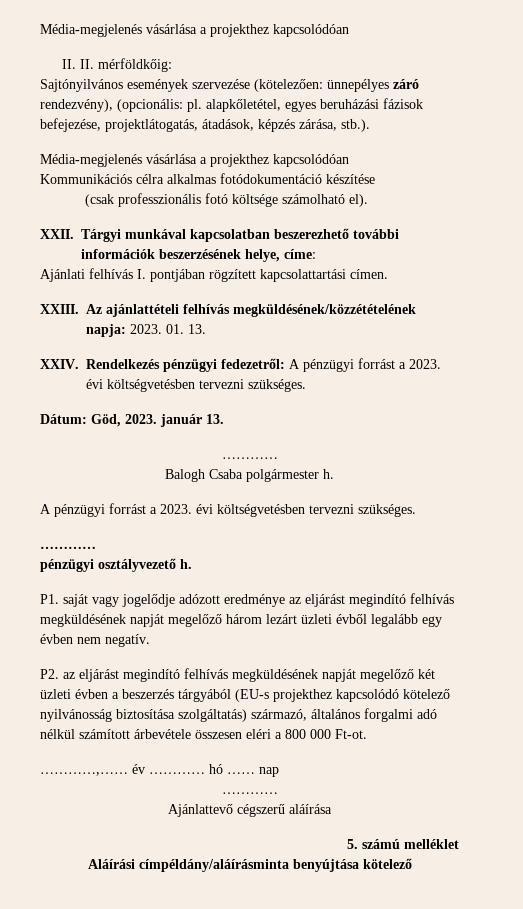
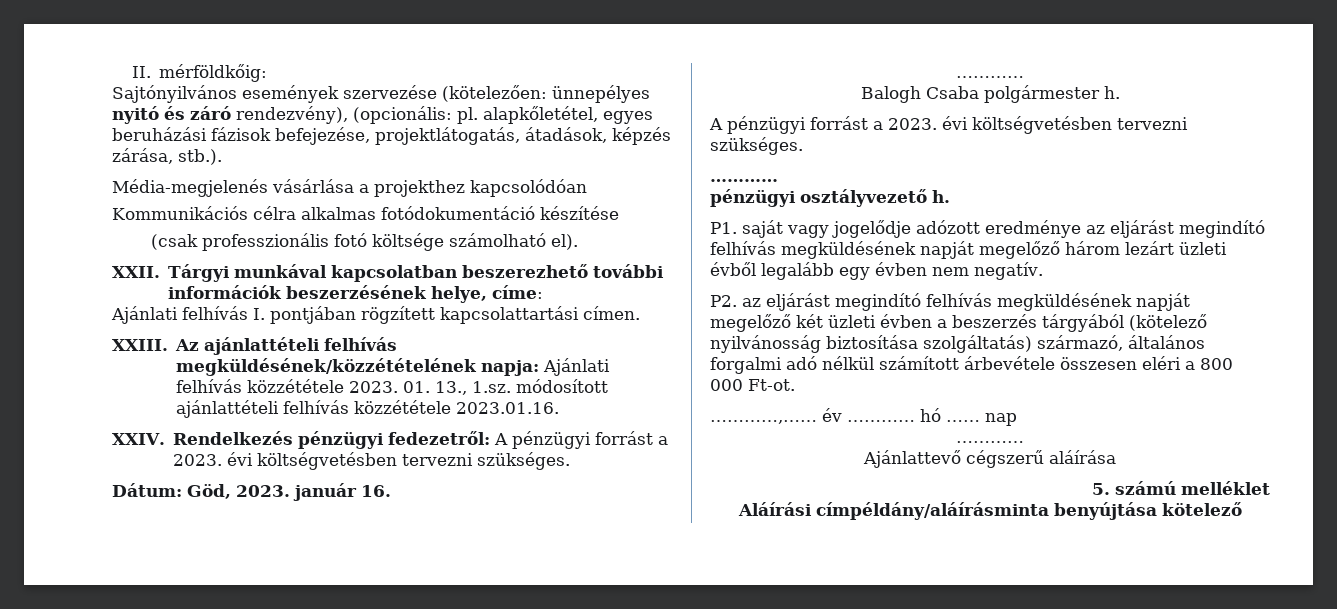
[40,24,349,37] [62,59,77,69] Média-megjelenés vásárlása a projekthez kapcsolódóan // II. -> (131, 72) none
(389, 85) none -> [112,106,185,124] nyitó és
[130,324,206,334] 2023. 01. 13. -> [543,358,611,376] [176,379,609,395] [176,400,560,418] Ajánlati felhívás közzététele 2023. 01. 13., 1.sz. módosított ajánlattételi felhívás közzététele 2023.01.16.
[206,414,224,424] 13. -> [361,485,391,497] 16.
[235,689,450,702] (EU-s projekthez kapcsolódó kötelező -> [1129,314,1207,331] (kötelező

